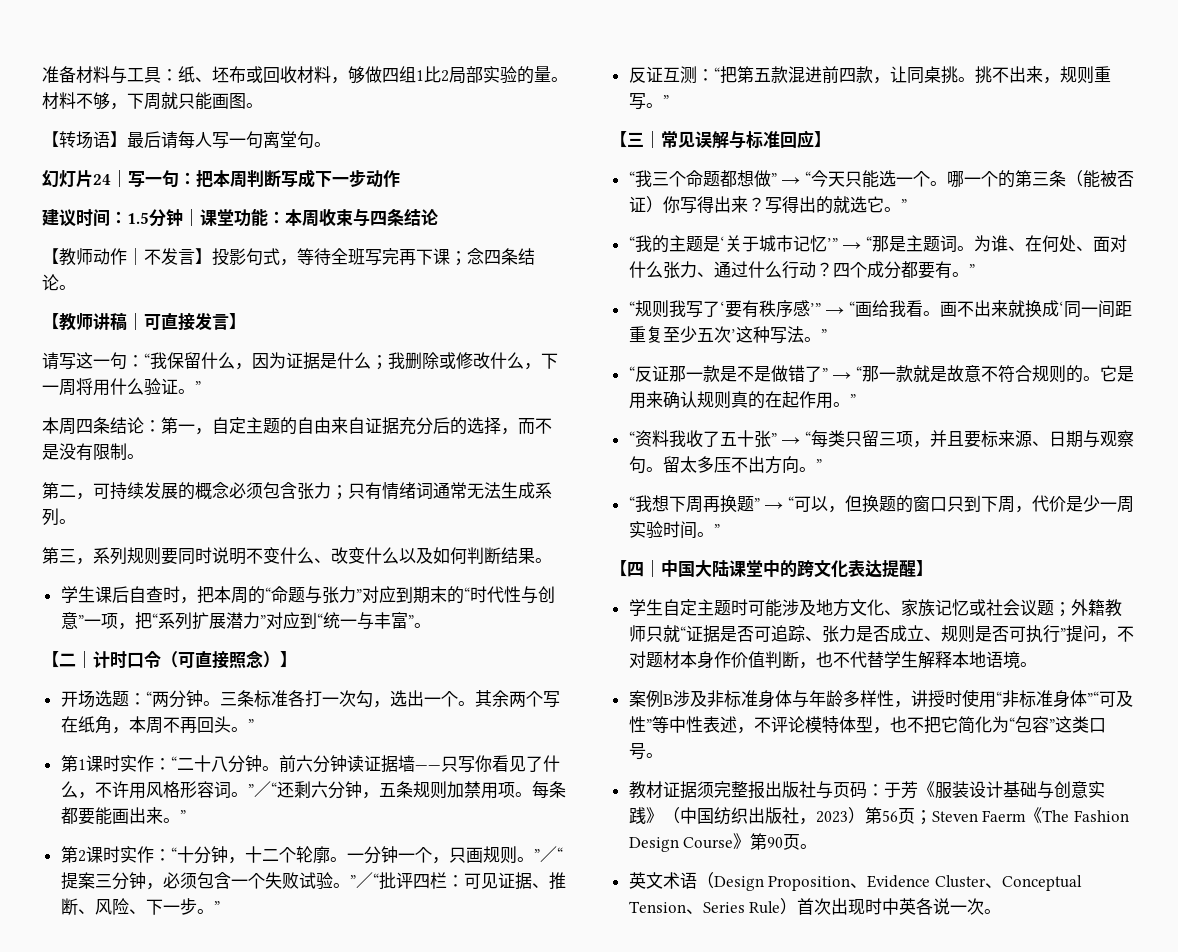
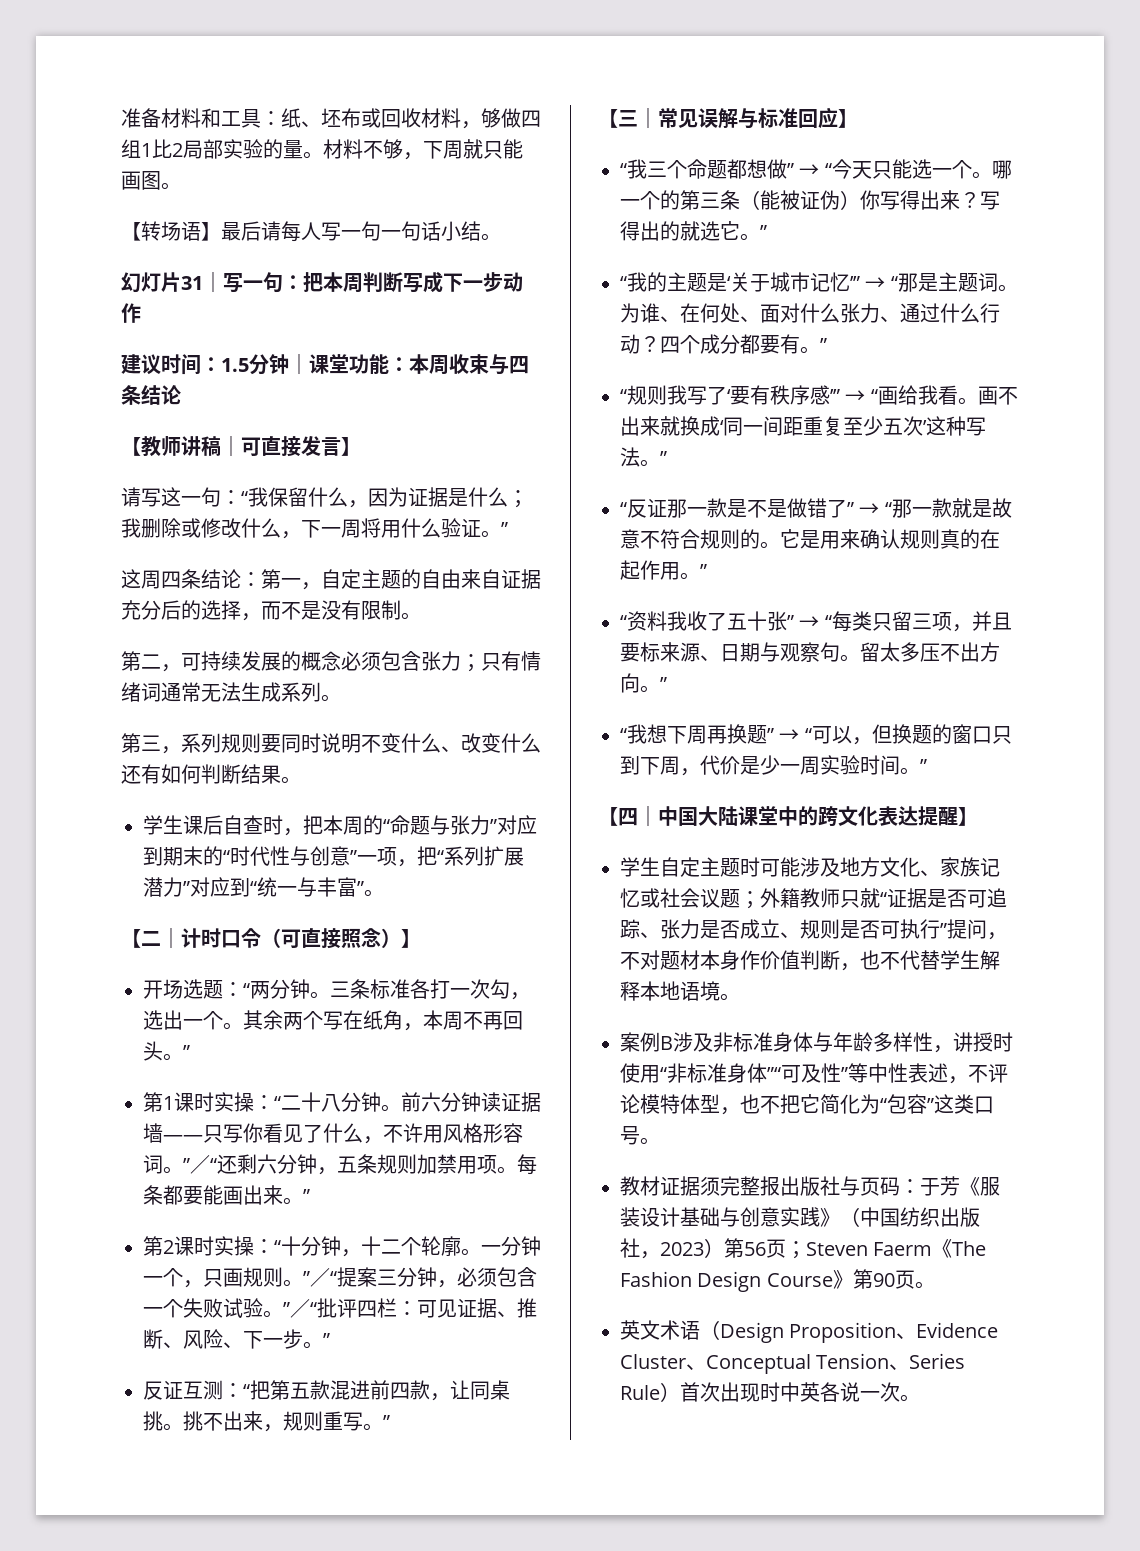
[110,66,127,84] 与 -> [201,108,221,128] 和
[263,131,314,149] 离堂句 -> [381,221,481,241] 一句话小结
[93,174,111,185] 24 -> [181,276,203,290] 31
[42,248,535,266] [42,274,76,291] // 【教师动作｜不发言】投影句式，等待全班写完再下课；念四条结论。 -> (181, 395) none
[42,417,59,434] 本 -> [121,569,141,589] 这
[399,547,433,564] 以及 -> [121,764,161,784] 还有
[136,755,154,772] 作 -> [234,1092,254,1112] 操
[136,846,154,863] 作 -> [234,1236,254,1256] 操
[1116,171,1134,187] [628,196,646,213] 否证 -> [800,190,840,210] 证伪

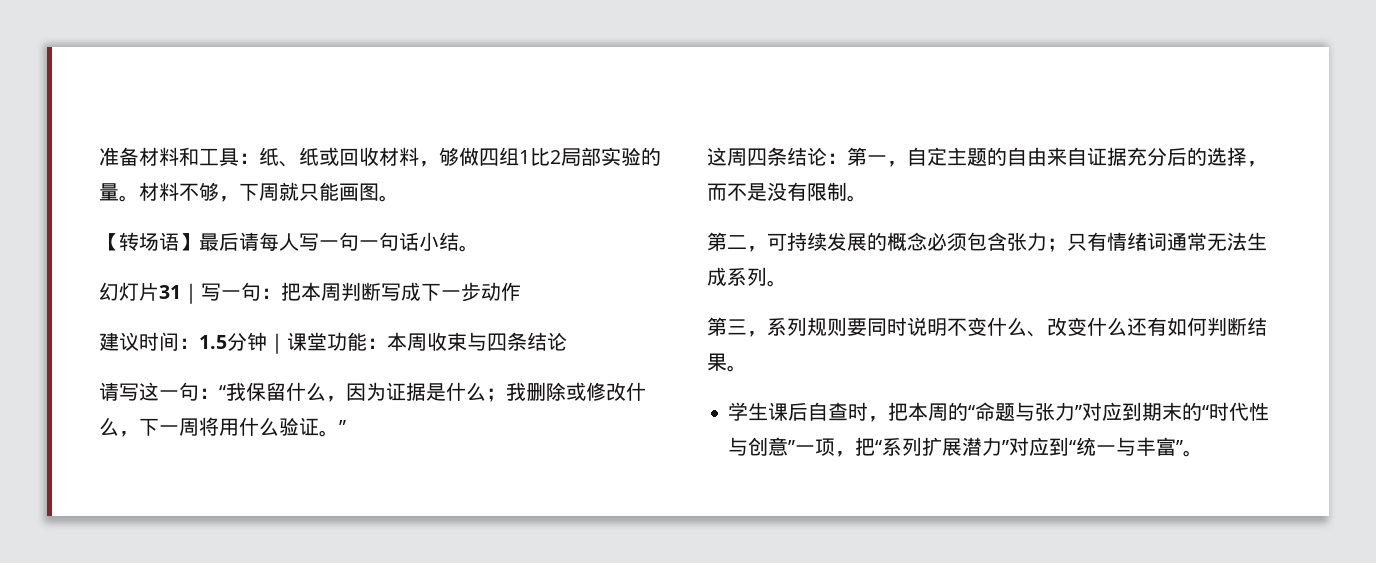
[321,108,361,128] 坯布 -> [299,147,319,166] 纸
[121,436,361,457] // 【教师讲稿｜可直接发言】 -> (567, 341) none
[121,928,421,949] [143,979,530,1000] [143,1010,523,1031] [143,1041,190,1061] [143,1092,541,1112] [143,1123,523,1144] [143,1154,537,1175] [143,1185,310,1205] [143,1236,541,1257] [143,1267,537,1288] [143,1298,537,1318] [143,1329,330,1349] [143,1380,510,1401] [143,1411,390,1432] [598,107,858,129] [620,159,1012,179] [620,190,1000,210] [620,221,767,241] [620,272,1018,292] [620,303,1000,323] [620,334,827,354] [620,385,1018,405] [620,416,986,436] [620,447,667,467] [620,498,1012,518] [620,529,1000,549] [620,560,707,580] [620,611,1012,632] [620,642,1000,663] [620,673,667,693] [620,724,1012,745] [620,755,927,776] [598,806,978,827] [620,857,1000,877] [620,888,1007,909] [620,919,1007,940] [620,950,1000,971] [620,981,740,1001] [620,1032,1013,1053] [620,1063,1008,1084] [620,1094,994,1115] [620,1126,660,1145] [620,1176,1000,1196] [620,1207,980,1227] [620,1238,987,1259] [620,1269,935,1292] [620,1320,999,1343] [620,1353,966,1374] [620,1382,920,1402] // 【二｜计时口令（可直接照念）】 // 开场选题：“两分钟。三条标准各打一次勾，选出一个。其余两个写在纸角，本周不再回头。” // 第1课时实操：“二十八分钟。前六分钟读证据墙——只写你看见了什么，不许用风格形容词。”／“还剩六分钟，五条规则加禁用项。每条都要能画出来。” // 第2课时实操：“十分钟，十二个轮廓。一分钟一个，只画规则。”／“提案三分钟，必须包含一个失败试验。”／“批评四栏：可见证据、推断、风险、下一步。” // 反证互测：“把第五款混进前四款，让同桌挑。挑不出来，规则重写。” // 【三｜常见误解与标准回应】 // “我三个命题都想做” → “今天只能选一个。哪一个的第三条（能被证伪）你写得出来？写得出的就选它。” // “我的主题是‘关于城市记忆’” → “那是主题词。为谁、在何处、面对什么张力、通过什么行动？四个成分都要有。” // “规则我写了‘要有秩序感’” → “画给我看。画不出来就换成‘同一间距重复至少五次’这种写法。” // “反证那一款是不是做错了” → “那一款就是故意不符合规则的。它是用来确认规则真的在起作用。” // “资料我收了五十张” → “每类只留三项，并且要标来源、日期与观察句。留太多压不出方向。” // “我想下周再换题” → “可以，但换题的窗口只到下周，代价是少一周实验时间。” // 【四｜中国大陆课堂中的跨文化表达提醒】 // 学生自定主题时可能涉及地方文化、家族记忆或社会议题；外籍教师只就“证据是否可追踪、张力是否成立、规则是否可执行”提问，不对题材本身作价值判断，也不代替学生解释本地语境。 // 案例B涉及非标准身体与年龄多样性，讲授时使用“非标准身体”“可及性”等中性表述，不评论模特体型，也不把它简化为“包容”这类口号。 // 教材证据须完整报出版社与页码：于芳《服装设计基础与创意实践》（中国纺织出版社，2023）第56页；Steven Faerm《The Fashion Design Course》第90页。 // 英文术语（Design Proposition、Evidence Cluster、Conceptual Tension、Series Rule）首次出现时中英各说一次。 -> (1204, 453) none

